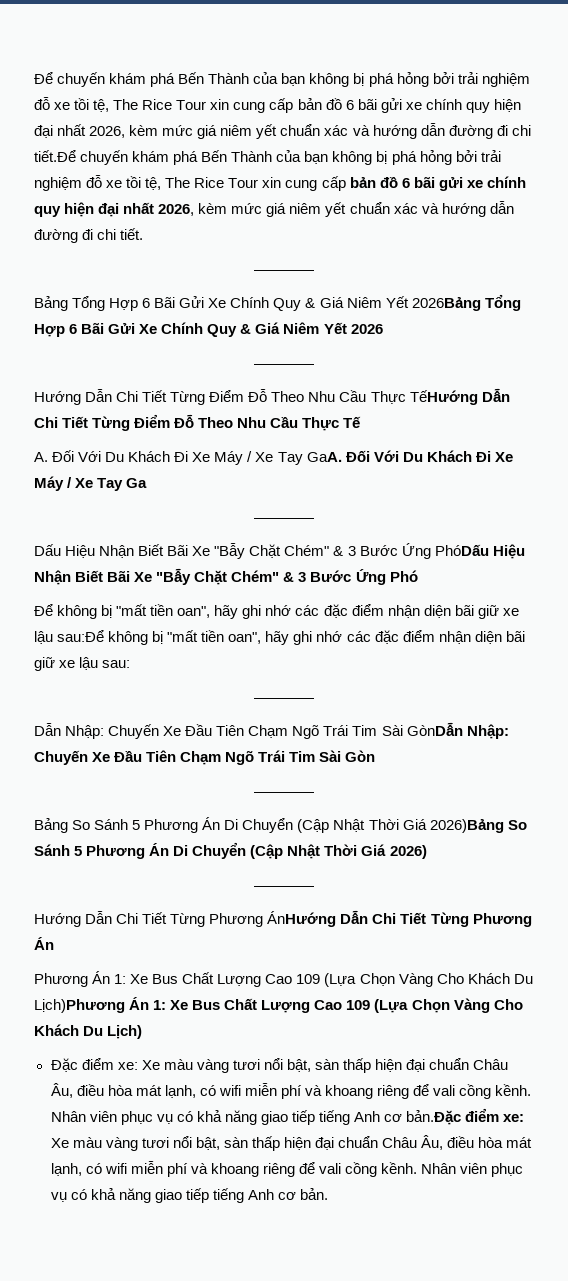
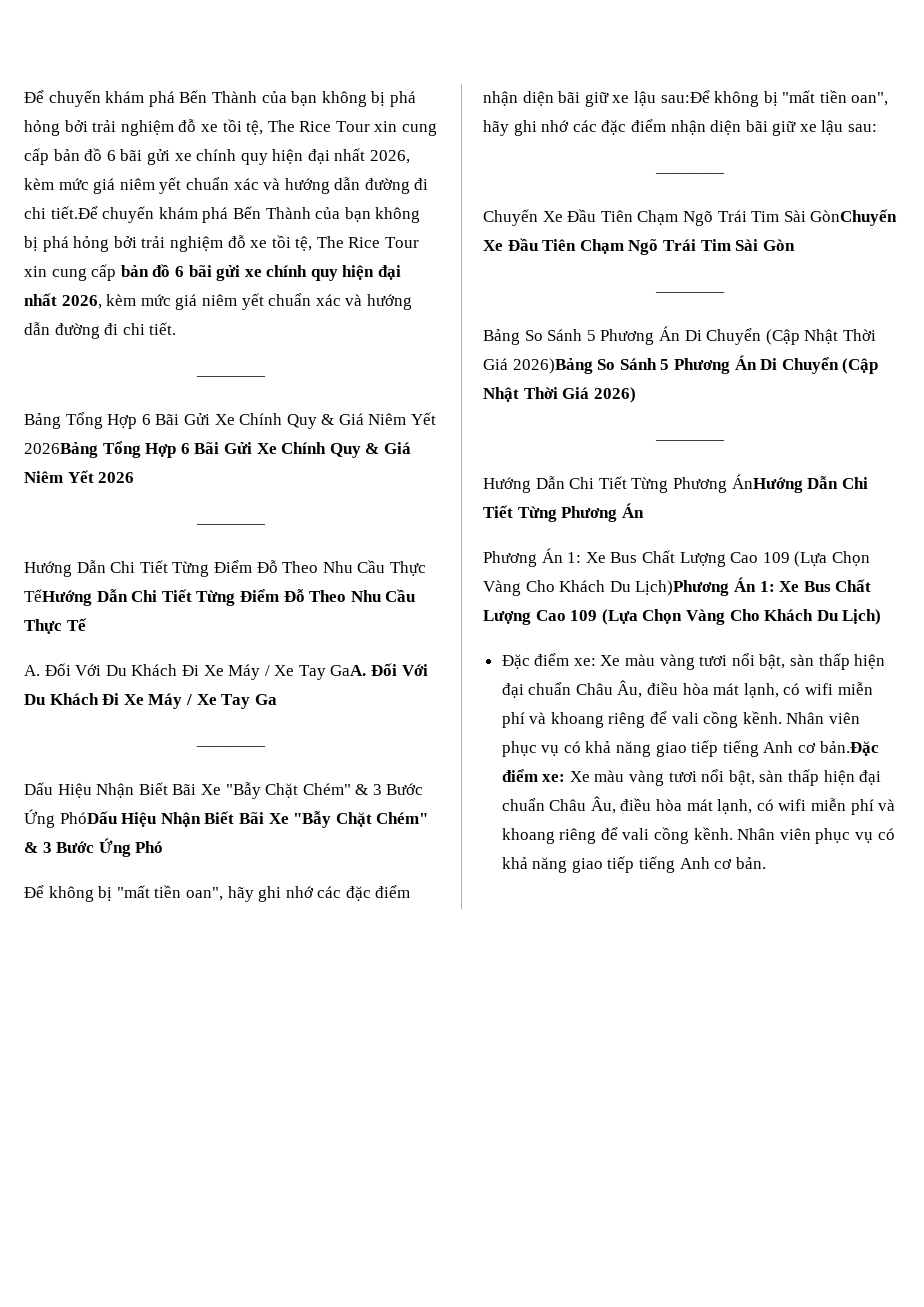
[34,722,509,739] [34,750,88,765] Dẫn Nhập: Chuyến Xe Đầu Tiên Chạm Ngõ Trái Tim Sài GònDẫn Nhập: Chuyến -> [483,209,898,226] Chuyến Xe Đầu Tiên Chạm Ngõ Trái Tim Sài GònChuyến

